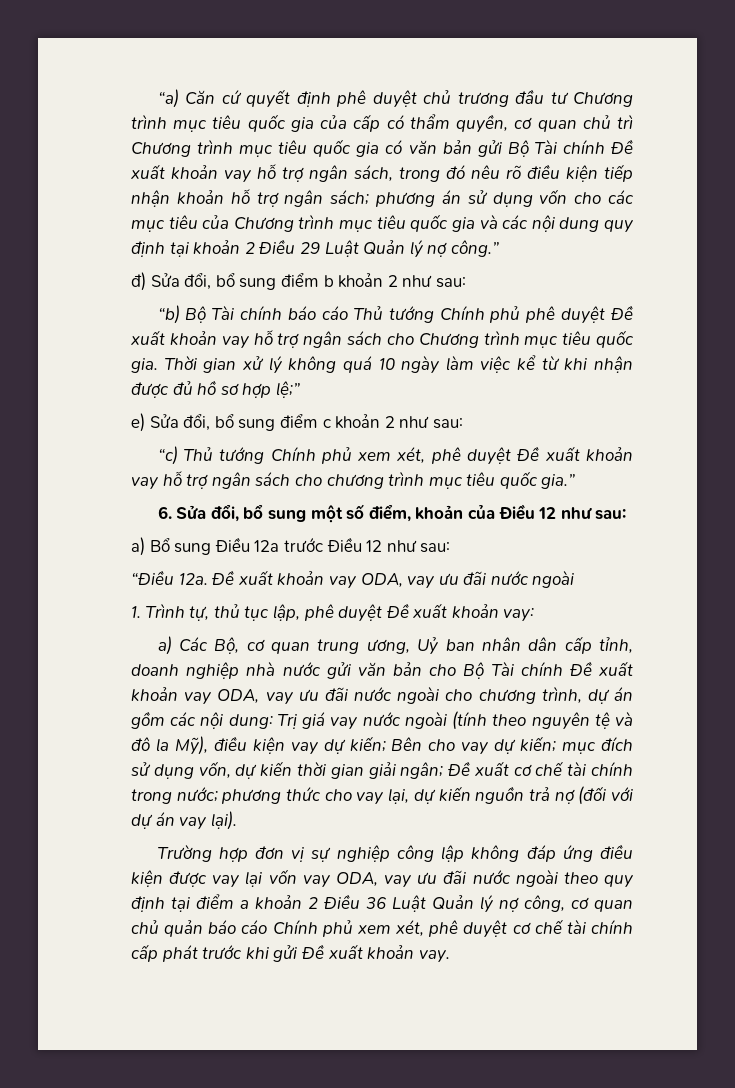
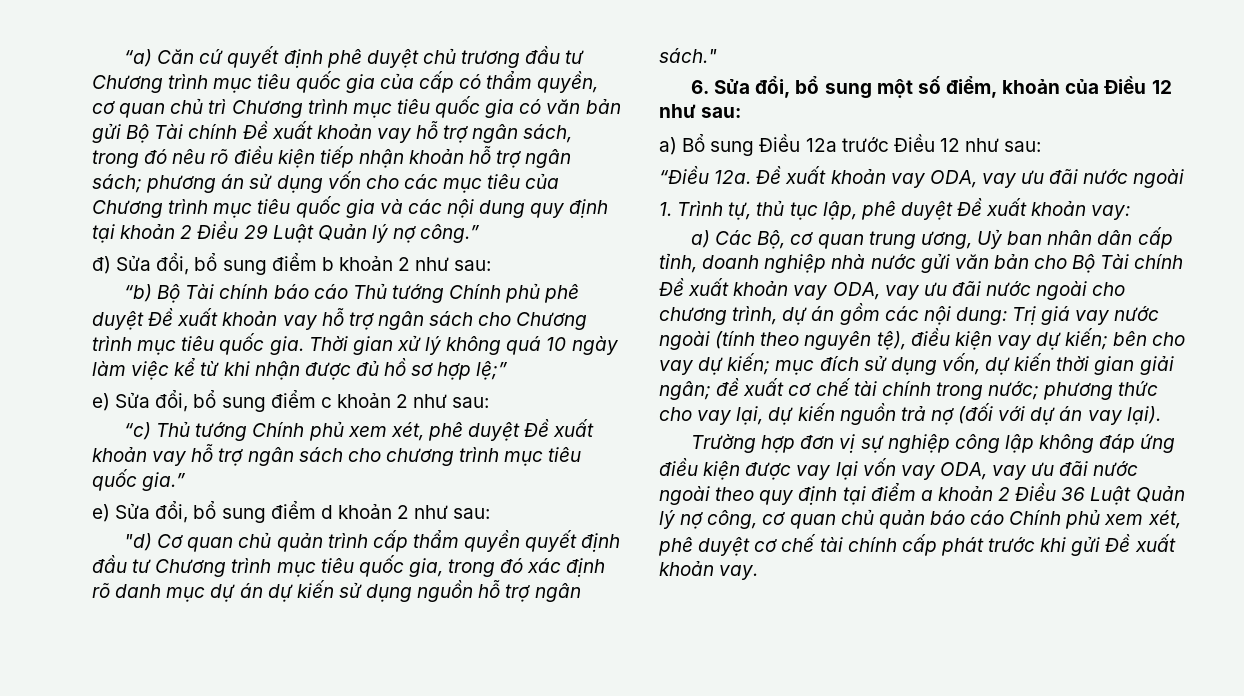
(576, 481) none -> [92,501,491,523] [124,530,621,552] [92,555,606,577] [92,580,581,602] [659,48,717,63] // e) Sửa đổi, bổ sung điểm d khoản 2 như sau: // "d) Cơ quan chủ quản trình cấp thẩm quyền quyết định đầu tư Chương trình mục tiêu quốc gia, trong đó xác định rõ danh mục dự án dự kiến sử dụng nguồn hỗ trợ ngân sách."
[594,711,633,729] [131,736,208,755] tệ và đô la Mỹ), -> [876,331,906,350] tệ),
[391,737,423,751] Bên -> [1113,331,1148,346] bên
[448,761,471,776] Đề -> [716,378,740,396] đề

